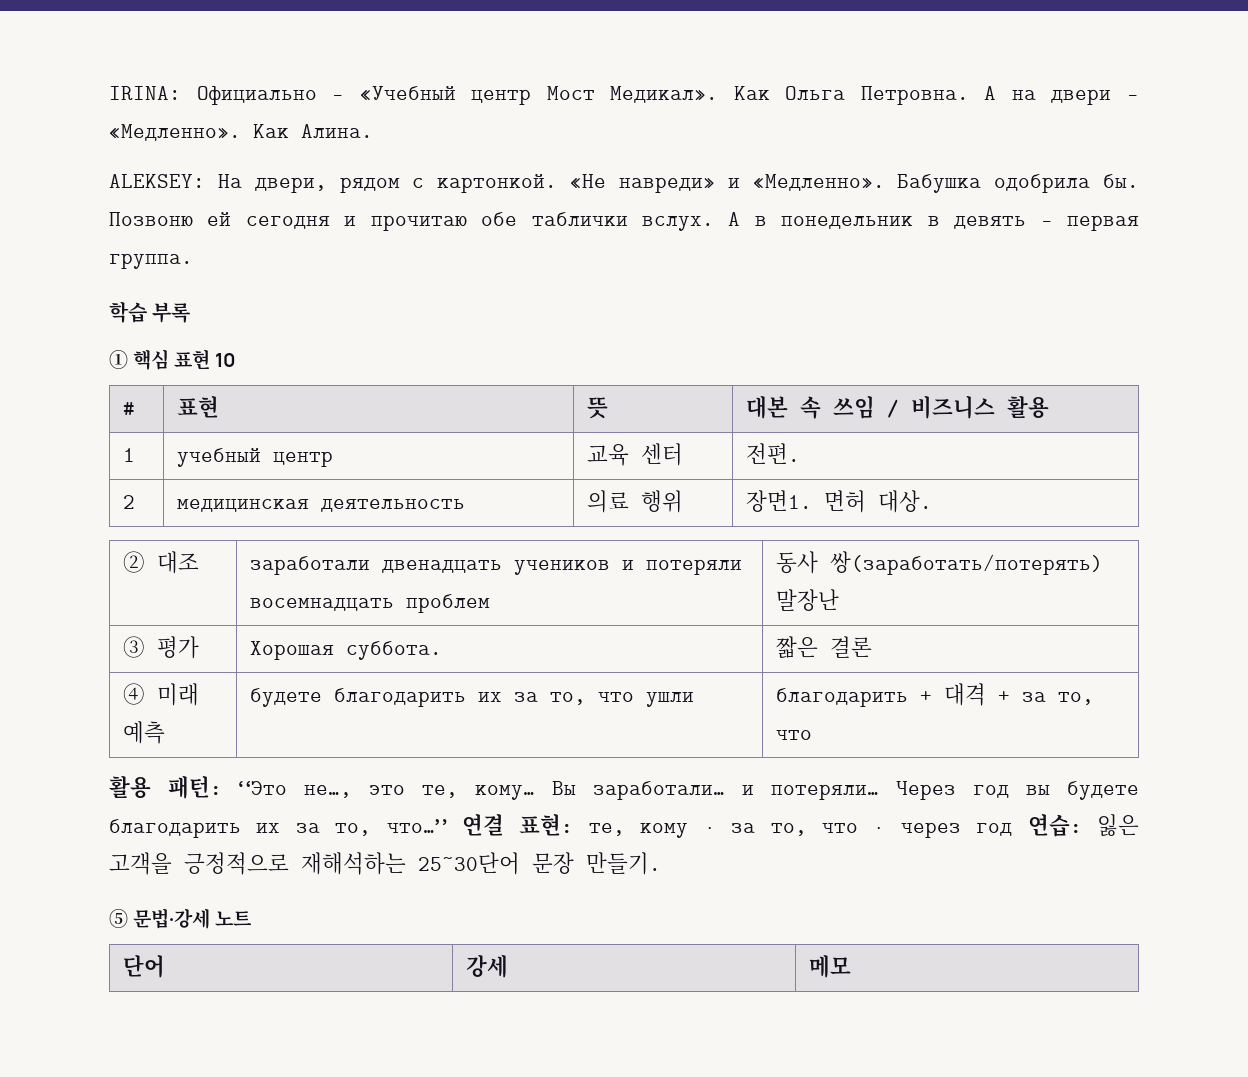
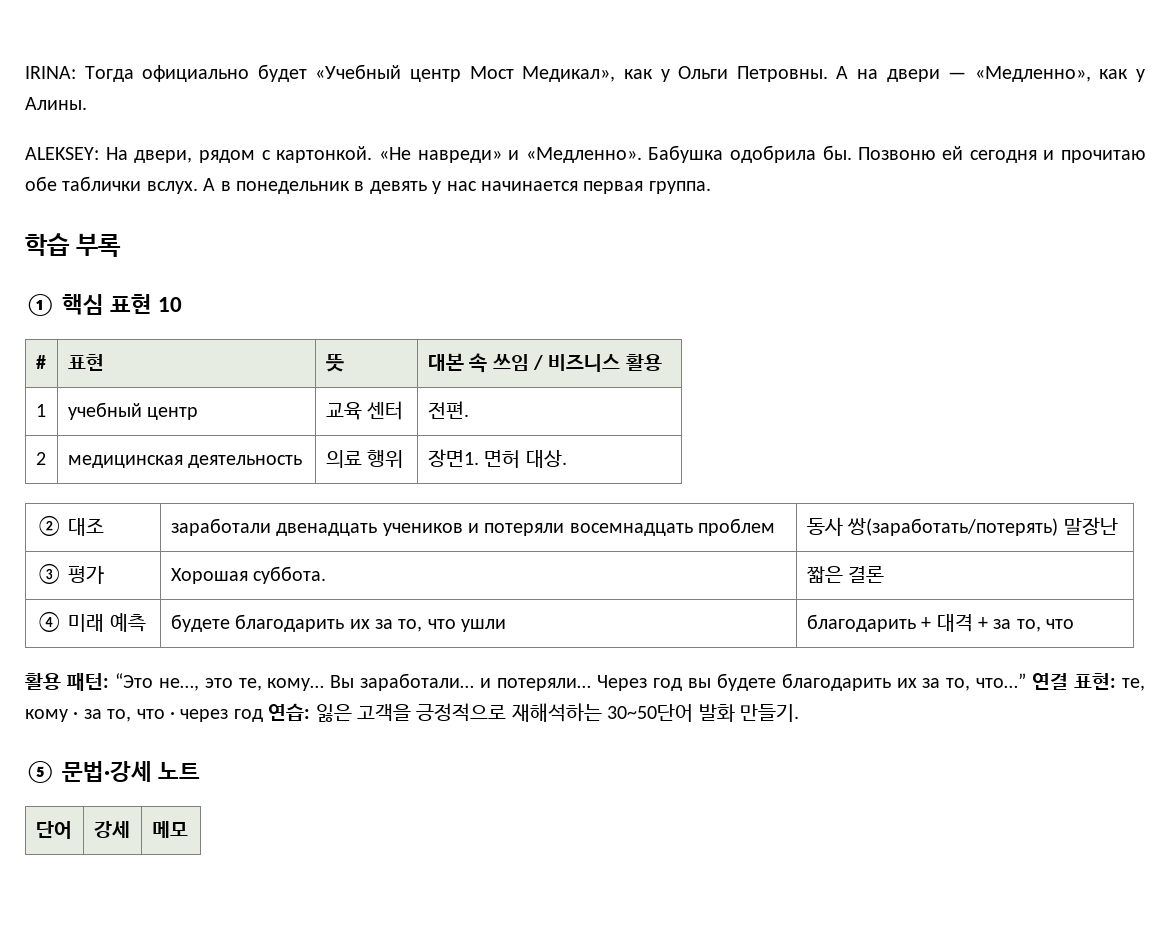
[196,86,1139,105] [109,124,373,141] Официально — «Учебный центр Мост Медикал». Как Ольга Петровна. А на двери — «Медленно». Как Алина. -> [84,64,1145,82] [25,97,87,110] Тогда официально будет «Учебный центр Мост Медикал», как у Ольги Петровны. А на двери — «Медленно», как у Алины.
[1040,221,1053,226] — -> [432,181,578,194] у нас начинается
[418,852,574,875] 25~30단어 문장 -> [607,704,735,722] 30~50단어 발화

